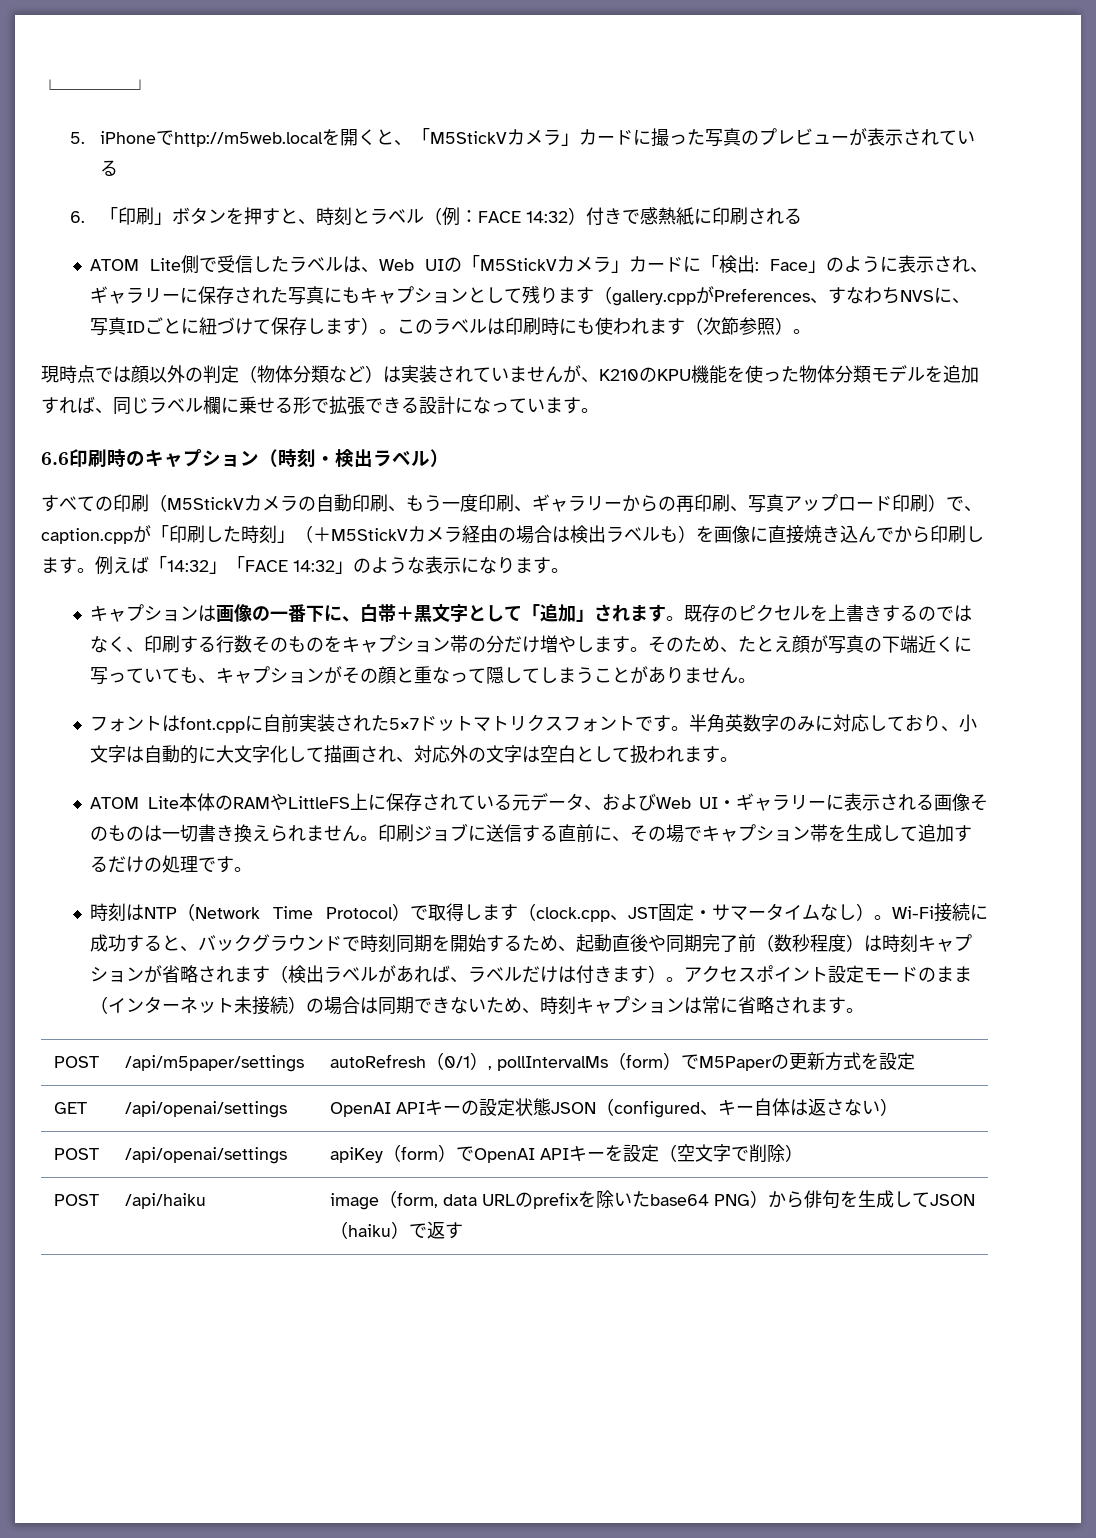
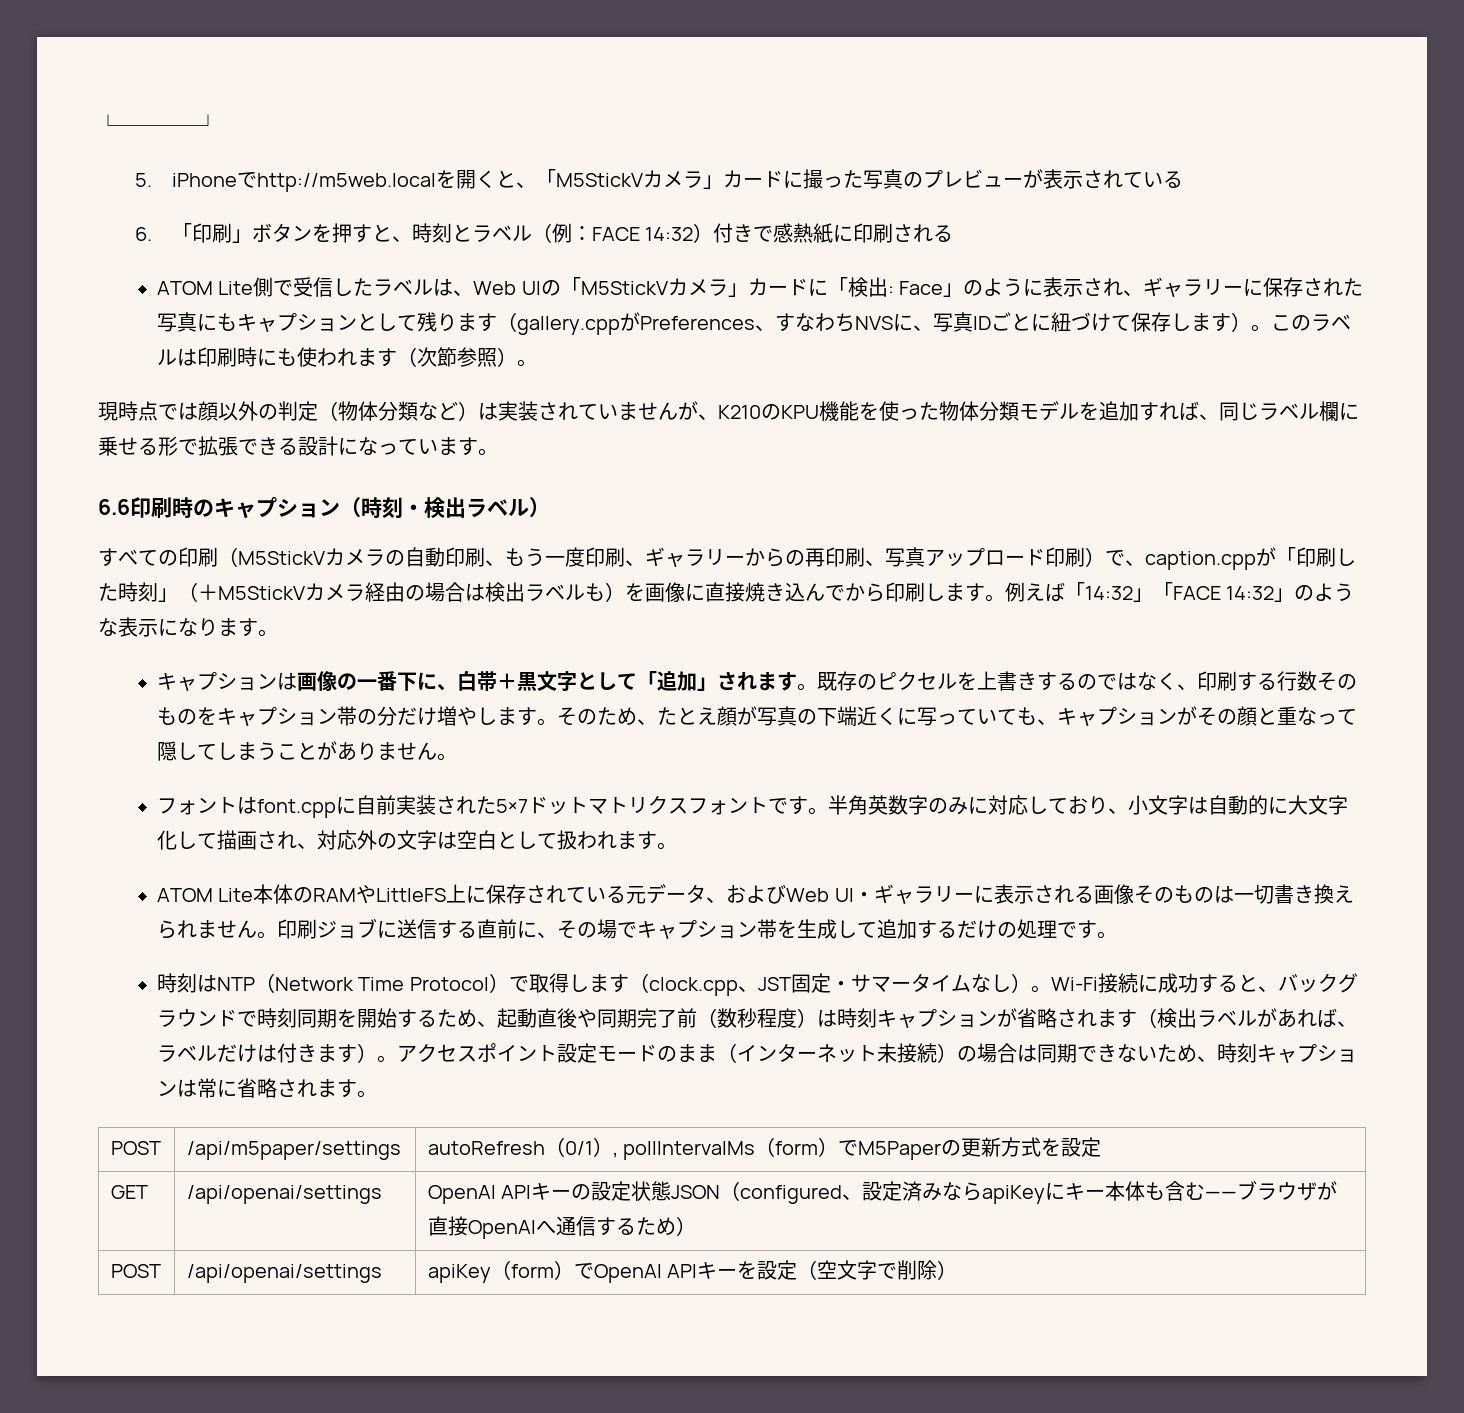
[717,1098,880,1116] キー自体は返さない -> [862,1180,1338,1204] [427,1216,676,1239] 設定済みならapiKeyにキー本体も含む——ブラウザが直接OpenAIへ通信するため
[53,1194,99,1206] [124,1193,206,1209] [329,1190,975,1210] [329,1221,463,1239] // POST | /api/haiku | image（form, data URLのprefixを除いたbase64 PNG）から俳句を生成してJSON（haiku）で返す -> (958, 1270) none

